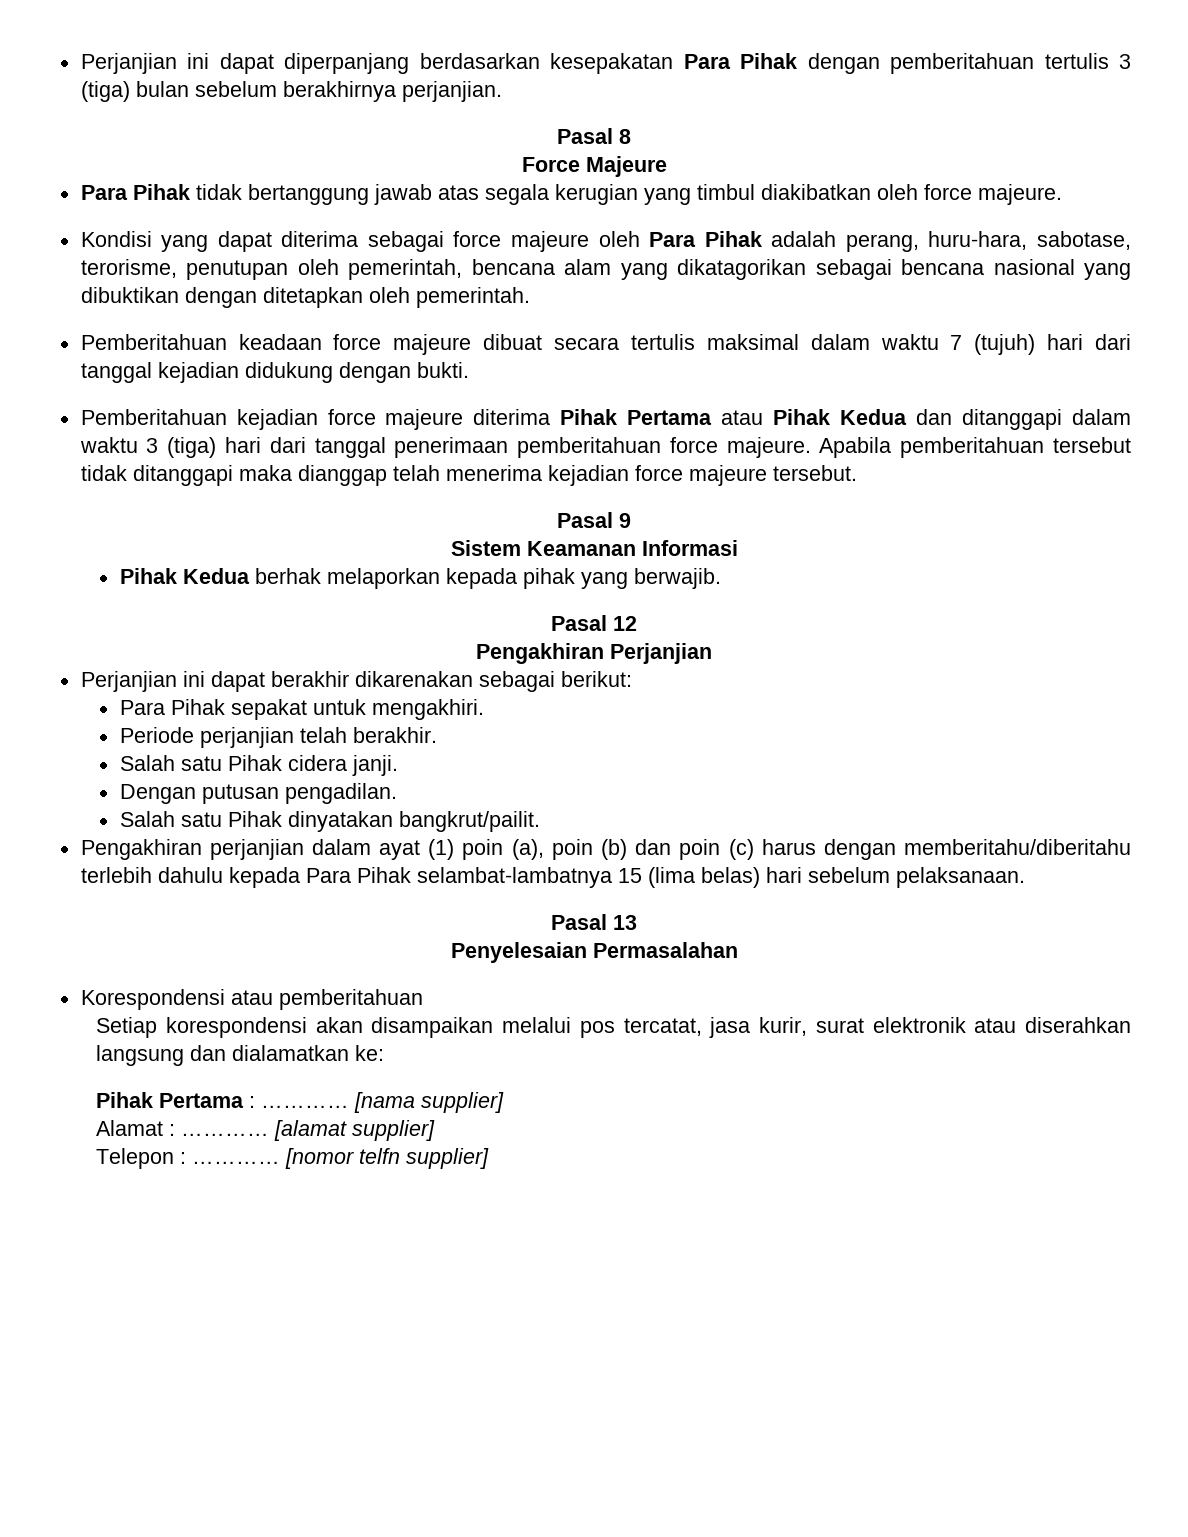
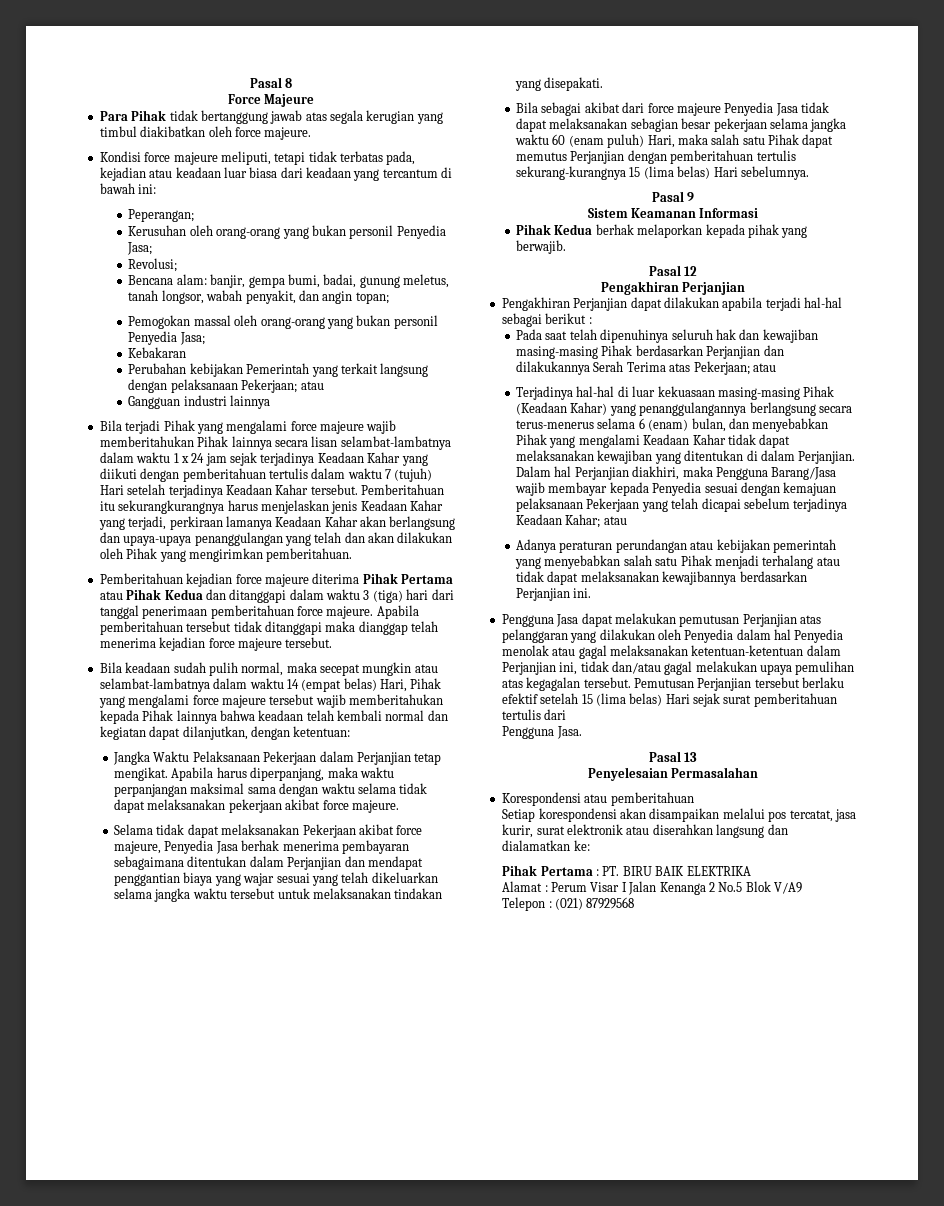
[80,53,1131,74] [80,81,502,102] Perjanjian ini dapat diperpanjang berdasarkan kesepakatan Para Pihak dengan pemberitahuan tertulis 3 (tiga) bulan sebelum berakhirnya perjanjian. // -> (249, 82) none
[161,231,1131,252] [80,259,1131,280] [80,287,530,308] [80,334,1131,355] [80,362,469,383] yang dapat diterima sebagai force majeure oleh Para Pihak adalah perang, huru-hara, sabotase, terorisme, penutupan oleh pemerintah, bencana alam yang dikatagorikan sebagai bencana nasional yang dibuktikan dengan ditetapkan oleh pemerintah. // Pemberitahuan keadaan force majeure dibuat secara tertulis maksimal dalam waktu 7 (tujuh) hari dari tanggal kejadian didukung dengan bukti. -> [144,151,416,165] [99,167,453,181] [99,183,157,194] [128,209,195,222] [128,225,446,239] [127,242,153,255] [128,258,178,272] [128,274,450,288] [128,290,389,304] [128,315,438,329] [128,331,205,345] [128,347,187,358] [128,363,429,377] [128,379,324,393] [128,395,271,409] [99,420,397,434] [99,436,451,450] [99,452,428,466] [99,468,433,482] [99,484,444,498] [99,500,443,514] [98,516,456,530] [99,532,453,546] [99,548,353,562] force majeure meliputi, tetapi tidak terbatas pada, kejadian atau keadaan luar biasa dari keadaan yang tercantum di bawah ini: // Peperangan; // Kerusuhan oleh orang-orang yang bukan personil Penyedia Jasa; // Revolusi; // Bencana alam: banjir, gempa bumi, badai, gunung meletus, tanah longsor, wabah penyakit, dan angin topan; // Pemogokan massal oleh orang-orang yang bukan personil Penyedia Jasa; // Kebakaran // Perubahan kebijakan Pemerintah yang terkait langsung dengan pelaksanaan Pekerjaan; atau // Gangguan industri lainnya // Bila terjadi Pihak yang mengalami force majeure wajib memberitahukan Pihak lainnya secara lisan selambat-lambatnya dalam waktu 1 x 24 jam sejak terjadinya Keadaan Kahar yang diikuti dengan pemberitahuan tertulis dalam waktu 7 (tujuh) Hari setelah terjadinya Keadaan Kahar tersebut. Pemberitahuan itu sekurangkurangnya harus menjelaskan jenis Keadaan Kahar yang terjadi, perkiraan lamanya Keadaan Kahar akan berlangsung dan upaya-upaya penanggulangan yang telah dan akan dilakukan oleh Pihak yang mengirimkan pemberitahuan.
(857, 473) none -> [99,662,438,676] [99,678,442,692] [98,694,443,708] [99,710,448,724] [99,726,351,740] [113,751,442,765] [114,767,394,781] [114,783,428,797] [114,799,399,813] [114,824,423,838] [114,840,409,854] [114,856,423,870] [114,872,438,886] [114,888,443,902] [515,77,604,91] [516,102,830,116] [516,118,847,132] [515,134,834,148] [516,150,796,164] [516,166,809,180] // Bila keadaan sudah pulih normal, maka secepat mungkin atau selambat-lambatnya dalam waktu 14 (empat belas) Hari, Pihak yang mengalami force majeure tersebut wajib memberitahukan kepada Pihak lainnya bahwa keadaan telah kembali normal dan kegiatan dapat dilanjutkan, dengan ketentuan: // Jangka Waktu Pelaksanaan Pekerjaan dalam Perjanjian tetap mengikat. Apabila harus diperpanjang, maka waktu perpanjangan maksimal sama dengan waktu selama tidak dapat melaksanakan pekerjaan akibat force majeure. // Selama tidak dapat melaksanakan Pekerjaan akibat force majeure, Penyedia Jasa berhak menerima pembayaran sebagaimana ditentukan dalam Perjanjian dan mendapat penggantian biaya yang wajar sesuai yang telah dikeluarkan selama jangka waktu tersebut untuk melaksanakan tindakan yang disepakati. // Bila sebagai akibat dari force majeure Penyedia Jasa tidak dapat melaksanakan sebagian besar pekerjaan selama jangka waktu 60 (enam puluh) Hari, maka salah satu Pihak dapat memutus Perjanjian dengan pemberitahuan tertulis sekurang-kurangnya 15 (lima belas) Hari sebelumnya.
[80,671,632,692] [119,699,484,720] [119,727,437,748] [119,755,398,776] [119,783,397,804] [119,811,540,832] [80,839,1131,860] [80,867,1025,888] Perjanjian ini dapat berakhir dikarenakan sebagai berikut: // Para Pihak sepakat untuk mengakhiri. // Periode perjanjian telah berakhir. // Salah satu Pihak cidera janji. // Dengan putusan pengadilan. // Salah satu Pihak dinyatakan bangkrut/pailit. // Pengakhiran perjanjian dalam ayat (1) poin (a), poin (b) dan poin (c) harus dengan memberitahu/diberitahu terlebih dahulu kepada Para Pihak selambat-lambatnya 15 (lima belas) hari sebelum pelaksanaan. -> [501,297,842,311] [501,313,592,327] [516,329,818,343] [516,345,784,359] [516,361,776,375] [516,386,835,400] [516,402,852,416] [516,418,829,432] [516,434,791,448] [516,450,856,464] [516,466,837,480] [515,482,837,496] [516,498,848,512] [516,514,627,528] [516,539,836,553] [515,555,840,569] [516,571,807,585] [516,588,592,601] [501,613,821,627] [501,629,844,643] [501,645,841,659] [501,661,855,675] [501,677,844,691] [501,693,837,707] [501,709,567,720] [502,726,582,739] Pengakhiran Perjanjian dapat dilakukan apabila terjadi hal-hal sebagai berikut : // Pada saat telah dipenuhinya seluruh hak dan kewajiban masing-masing Pihak berdasarkan Perjanjian dan dilakukannya Serah Terima atas Pekerjaan; atau // Terjadinya hal-hal di luar kekuasaan masing-masing Pihak (Keadaan Kahar) yang penanggulangannya berlangsung secara terus-menerus selama 6 (enam) bulan, dan menyebabkan Pihak yang mengalami Keadaan Kahar tidak dapat melaksanakan kewajiban yang ditentukan di dalam Perjanjian. Dalam hal Perjanjian diakhiri, maka Pengguna Barang/Jasa wajib membayar kepada Penyedia sesuai dengan kemajuan pelaksanaan Pekerjaan yang telah dicapai sebelum terjadinya Keadaan Kahar; atau // Adanya peraturan perundangan atau kebijakan pemerintah yang menyebabkan salah satu Pihak menjadi terhalang atau tidak dapat melaksanakan kewajibannya berdasarkan Perjanjian ini. // Pengguna Jasa dapat melakukan pemutusan Perjanjian atas pelanggaran yang dilakukan oleh Penyedia dalam hal Penyedia menolak atau gagal melaksanakan ketentuan-ketentuan dalam Perjanjian ini, tidak dan/atau gagal melakukan upaya pemulihan atas kegagalan tersebut. Pemutusan Perjanjian tersebut berlaku efektif setelah 15 (lima belas) Hari sejak surat pemberitahuan tertulis dari // Pengguna Jasa.
[261,1092,505,1113] [96,1120,436,1141] [96,1148,490,1169] ………… [nama supplier] // Alamat : ………… [alamat supplier] // Telepon : ………… [nomor telfn supplier] -> [602,866,751,876] [502,881,803,895] [502,897,635,911] PT. BIRU BAIK ELEKTRIKA // Alamat : Perum Visar I Jalan Kenanga 2 No.5 Blok V/A9 // Telepon : (021) 87929568

